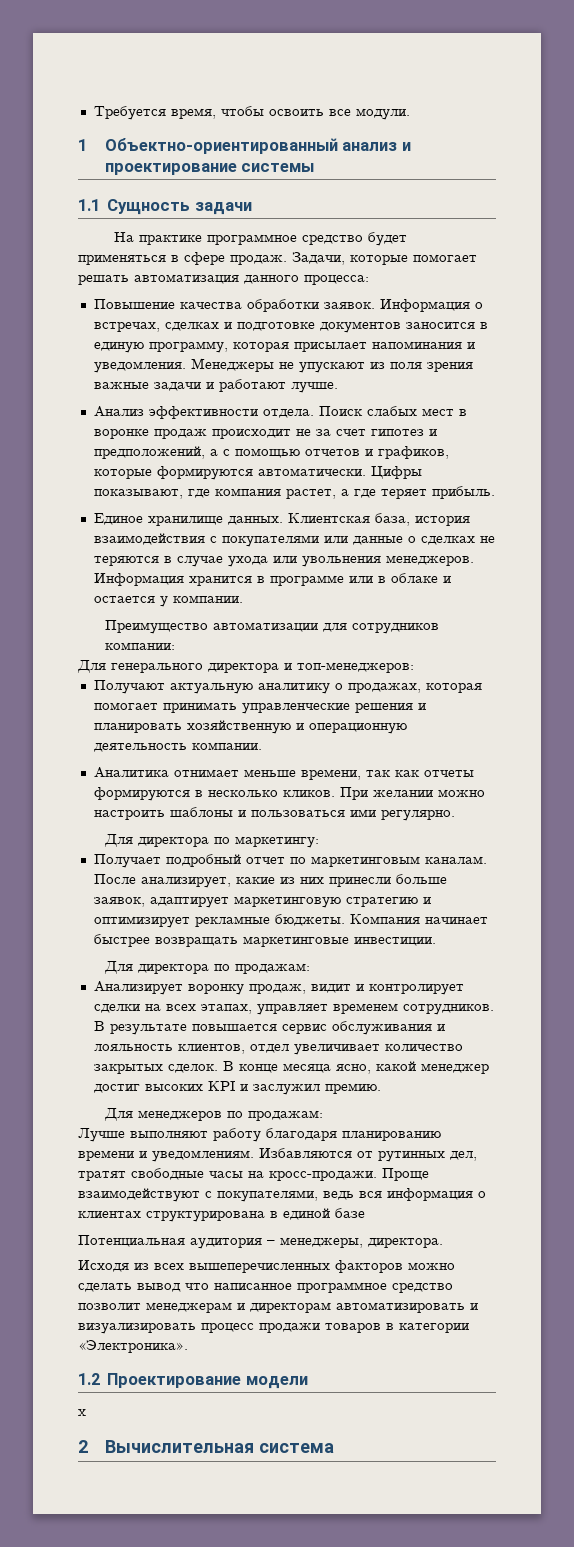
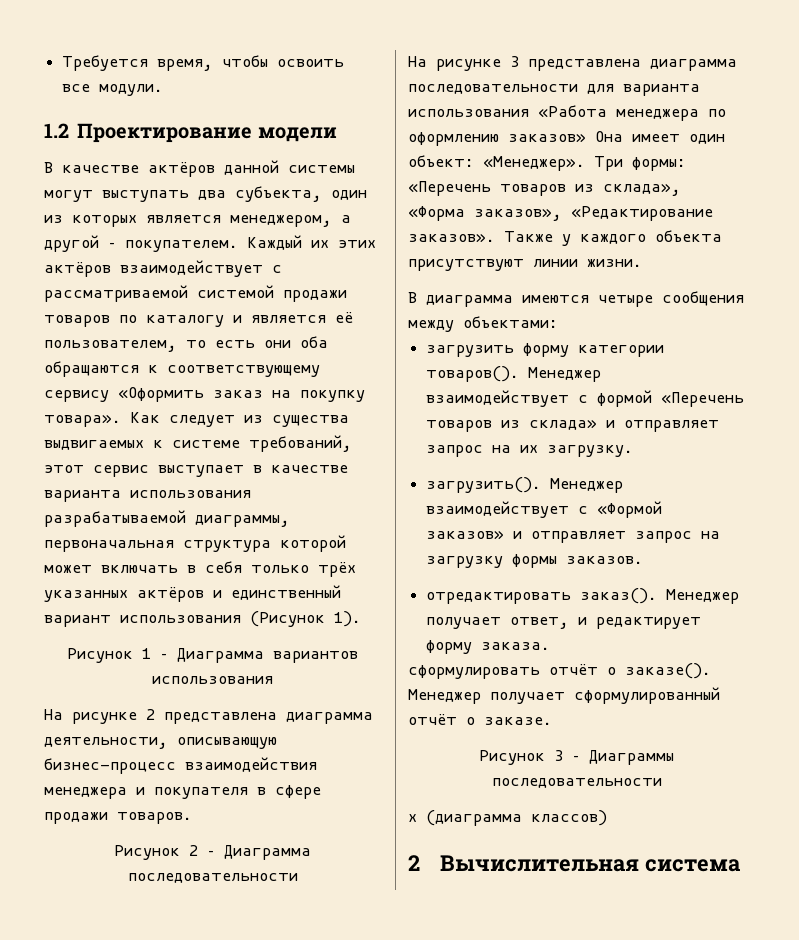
[78,138,411,154] [104,163,315,175] [78,199,252,215] [113,232,407,246] [78,252,477,265] [78,274,369,285] [93,299,483,312] [93,321,488,333] [93,341,475,353] [93,358,473,373] [93,379,338,393] [93,406,467,419] [93,429,437,439] [93,446,449,459] [93,466,422,480] [93,486,495,499] [93,513,470,526] [93,533,495,547] [93,555,474,567] [93,573,451,586] [93,595,243,607] [104,620,439,634] [104,642,175,650] [77,660,414,673] [93,680,482,694] [93,702,426,714] [93,720,407,734] [93,742,262,752] [93,767,474,780] [93,787,485,801] [93,807,455,821] [103,834,319,848] [93,854,487,868] [93,874,447,888] [93,896,431,908] [93,914,488,928] [93,934,436,947] [103,961,310,974] [93,981,464,995] [93,1003,494,1015] [93,1021,445,1035] [93,1044,463,1055] [93,1061,489,1074] [93,1081,381,1095] [103,1108,323,1121] [78,1128,441,1142] [78,1148,477,1162] [78,1168,429,1181] [78,1188,486,1202] [78,1208,365,1222] [78,1235,443,1249] [78,1260,455,1273] [78,1282,453,1293] [78,1302,478,1313] [78,1323,469,1334] [78,1340,188,1353] [78,1373,308,1389] 1 Объектно-ориентированный анализ и проектирование системы // 1.1 Сущность задачи // На практике программное средство будет применяться в сфере продаж. Задачи, которые помогает решать автоматизация данного процесса: // Повышение качества обработки заявок. Информация о встречах, сделках и подготовке документов заносится в единую программу, которая присылает напоминания и уведомления. Менеджеры не упускают из поля зрения важные задачи и работают лучше. // Анализ эффективности отдела. Поиск слабых мест в воронке продаж происходит не за счет гипотез и предположений, а с помощью отчетов и графиков, которые формируются автоматически. Цифры показывают, где компания растет, а где теряет прибыль. // Единое хранилище данных. Клиентская база, история взаимодействия с покупателями или данные о сделках не теряются в случае ухода или увольнения менеджеров. Информация хранится в программе или в облаке и остается у компании. // Преимущество автоматизации для сотрудников компании: // Для генерального директора и топ-менеджеров: // Получают актуальную аналитику о продажах, которая помогает принимать управленческие решения и планировать хозяйственную и операционную деятельность компании. // Аналитика отнимает меньше времени, так как отчеты формируются в несколько кликов. При желании можно настроить шаблоны и пользоваться ими регулярно. // Для директора по маркетингу: // Получает подробный отчет по маркетинговым каналам. После анализирует, какие из них принесли больше заявок, адаптирует маркетинговую стратегию и оптимизирует рекламные бюджеты. Компания начинает быстрее возвращать маркетинговые инвестиции. // Для директора по продажам: // Анализирует воронку продаж, видит и контролирует сделки на всех этапах, управляет временем сотрудников. В результате повышается сервис обслуживания и лояльность клиентов, отдел увеличивает количество закрытых сделок. В конце месяца ясно, какой менеджер достиг высоких KPI и заслужил премию. // Для менеджеров по продажам: // Лучше выполняют работу благодаря планированию времени и уведомлениям. Избавляются от рутинных дел, тратят свободные часы на кросс-продажи. Проще взаимодействуют с покупателями, ведь вся информация о клиентах структурирована в единой базе // Потенциальная аудитория – менеджеры, директора. // Исходя из всех вышеперечисленных факторов можно сделать вывод что написанное программное средство позволит менеджерам и директорам автоматизировать и визуализировать процесс продажи товаров в категории «Электроника». // 1.2 Проектирование модели -> [44,123,337,143] [44,160,355,177] [44,186,367,202] [44,215,351,227] [44,235,376,252] [44,260,282,277] [44,285,347,302] [44,312,353,327] [44,336,328,352] [44,361,320,377] [44,387,365,402] [44,412,349,427] [44,435,352,452] [44,465,348,477] [44,490,251,502] [44,510,290,527] [44,535,346,552] [44,561,356,577] [44,585,341,602] [44,611,361,627] [67,648,358,663] [152,676,273,685] [44,709,373,724] [44,737,277,749] [44,757,317,774] [44,785,321,799] [44,812,192,824] [114,845,311,860] [127,873,298,883] [408,56,737,71] [408,84,700,96] [408,105,726,121] [408,131,725,146] [408,155,686,171] [408,181,681,196] [408,206,713,221] [408,230,722,246] [408,259,642,271] [408,291,744,307] [408,316,558,332] [426,343,665,357] [426,366,602,382] [426,390,745,407] [426,420,720,432] [426,445,634,457] [426,477,624,493] [426,501,663,518] [426,531,721,543] [426,554,644,568] [426,588,740,604] [426,617,702,629] [426,640,551,654] [408,663,711,679] [408,687,720,704] [408,714,552,725] [479,750,674,765] [491,778,662,788] 1.2 Проектирование модели // В качестве актёров данной системы могут выступать два субъекта, один из которых является менеджером, а другой – покупателем. Каждый их этих актёров взаимодействует с рассматриваемой системой продажи товаров по каталогу и является её пользователем, то есть они оба обращаются к соответствующему сервису «Оформить заказ на покупку товара». Как следует из существа выдвигаемых к системе требований, этот сервис выступает в качестве варианта использования разрабатываемой диаграммы, первоначальная структура которой может включать в себя только трёх указанных актёров и единственный вариант использования (Рисунок 1). // Рисунок 1 – Диаграмма вариантов использования // На рисунке 2 представлена диаграмма деятельности, описывающую бизнес-процесс взаимодействия менеджера и покупателя в сфере продажи товаров. // Рисунок 2 – Диаграмма последовательности // На рисунке 3 представлена диаграмма последовательности для варианта использования «Работа менеджера по оформлению заказов» Она имеет один объект: «Менеджер». Три формы: «Перечень товаров из склада», «Форма заказов», «Редактирование заказов». Также у каждого объекта присутствуют линии жизни. // В диаграмма имеются четыре сообщения между объектами: // загрузить форму категории товаров(). Менеджер взаимодействует с формой «Перечень товаров из склада» и отправляет запрос на их загрузку. // загрузить(). Менеджер взаимодействует с «Формой заказов» и отправляет запрос на загрузку формы заказов. // отредактировать заказ(). Менеджер получает ответ, и редактирует форму заказа. // сформулировать отчёт о заказе(). Менеджер получает сформулированный отчёт о заказе. // Рисунок 3 – Диаграммы последовательности
(86, 1412) none -> [426,810,607,826] (диаграмма классов)

